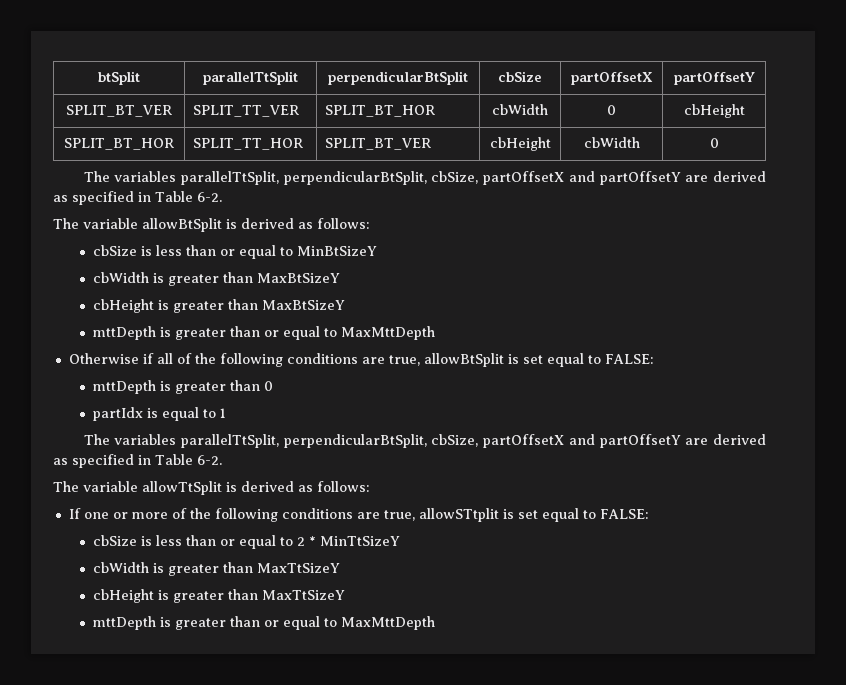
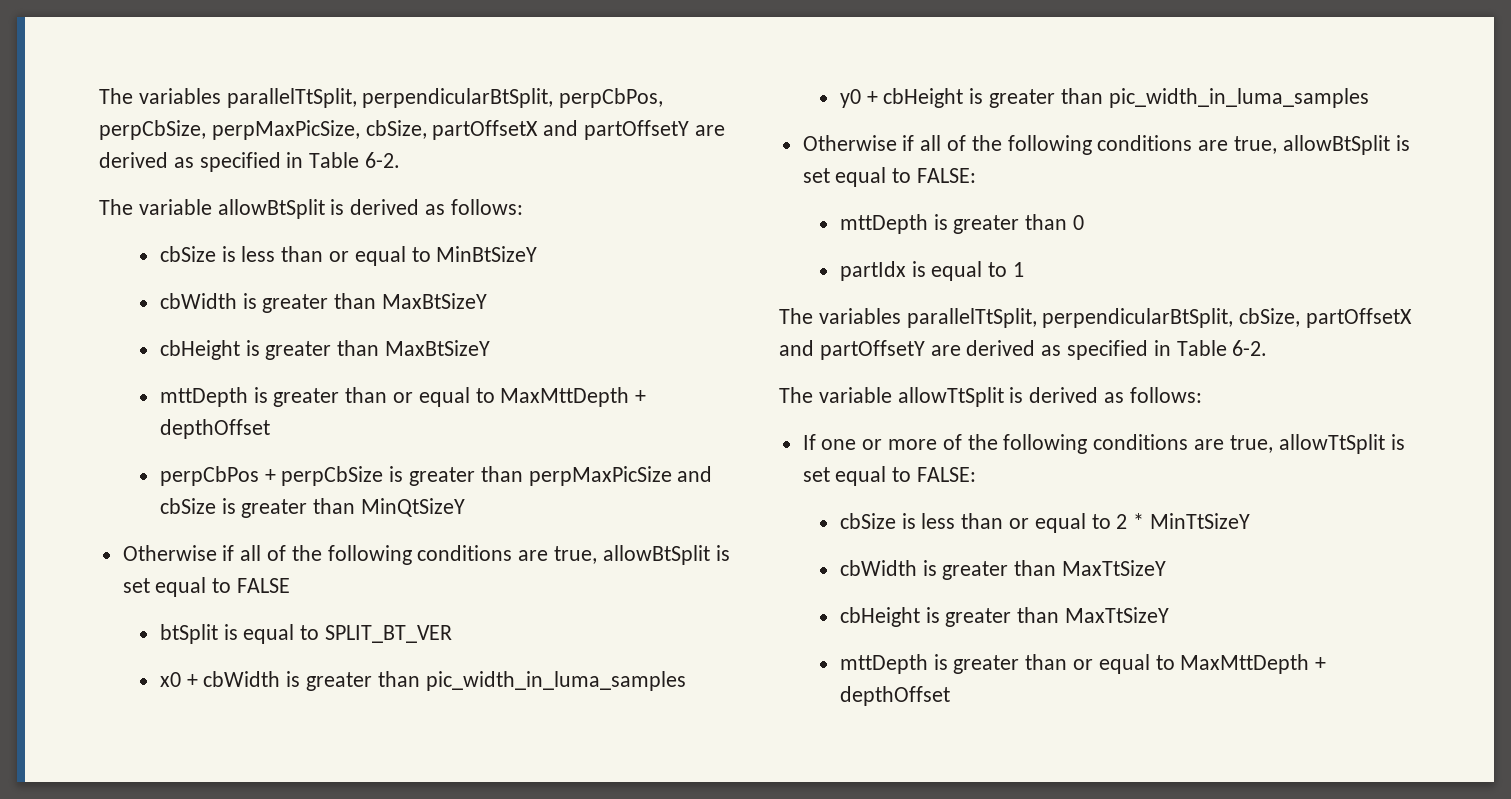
[98,71,140,85] [203,71,298,85] [328,71,468,85] [498,71,542,82] [571,72,653,85] [673,72,755,85] [66,105,172,117] [192,105,299,117] [324,105,435,117] [492,104,548,115] [607,105,616,115] [683,104,745,118] [64,138,174,150] [192,138,303,150] [324,138,431,150] [489,137,551,151] [583,137,640,148] [709,138,719,148] [83,171,427,185] btSplit | parallelTtSplit | perpendicularBtSplit | cbSize | partOffsetX | partOffsetY // SPLIT_BT_VER | SPLIT_TT_VER | SPLIT_BT_HOR | cbWidth | 0 | cbHeight // SPLIT_BT_HOR | SPLIT_TT_HOR | SPLIT_BT_VER | cbHeight | cbWidth | 0 // The variables parallelTtSplit, perpendicularBtSplit, -> [99,88,664,108] [99,120,360,140] The variables parallelTtSplit, perpendicularBtSplit, perpCbPos, perpCbSize, perpMaxPicSize,
(436, 333) none -> [635,390,647,403] [159,419,270,439] [159,466,713,486] [159,498,465,518] [122,545,730,565] [122,577,291,597] [159,624,452,644] [159,671,686,691] [839,88,1369,108] + depthOffset // perpCbPos + perpCbSize is greater than perpMaxPicSize and cbSize is greater than MinQtSizeY // Otherwise if all of the following conditions are true, allowBtSplit is set equal to FALSE // btSplit is equal to SPLIT_BT_VER // x0 + cbWidth is greater than pic_width_in_luma_samples // y0 + cbHeight is greater than pic_width_in_luma_samples
[418,508,499,522] allowSTtplit -> [1278,434,1385,454] allowTtSplit
(436, 623) none -> [1315,657,1327,670] [839,686,950,706] + depthOffset

